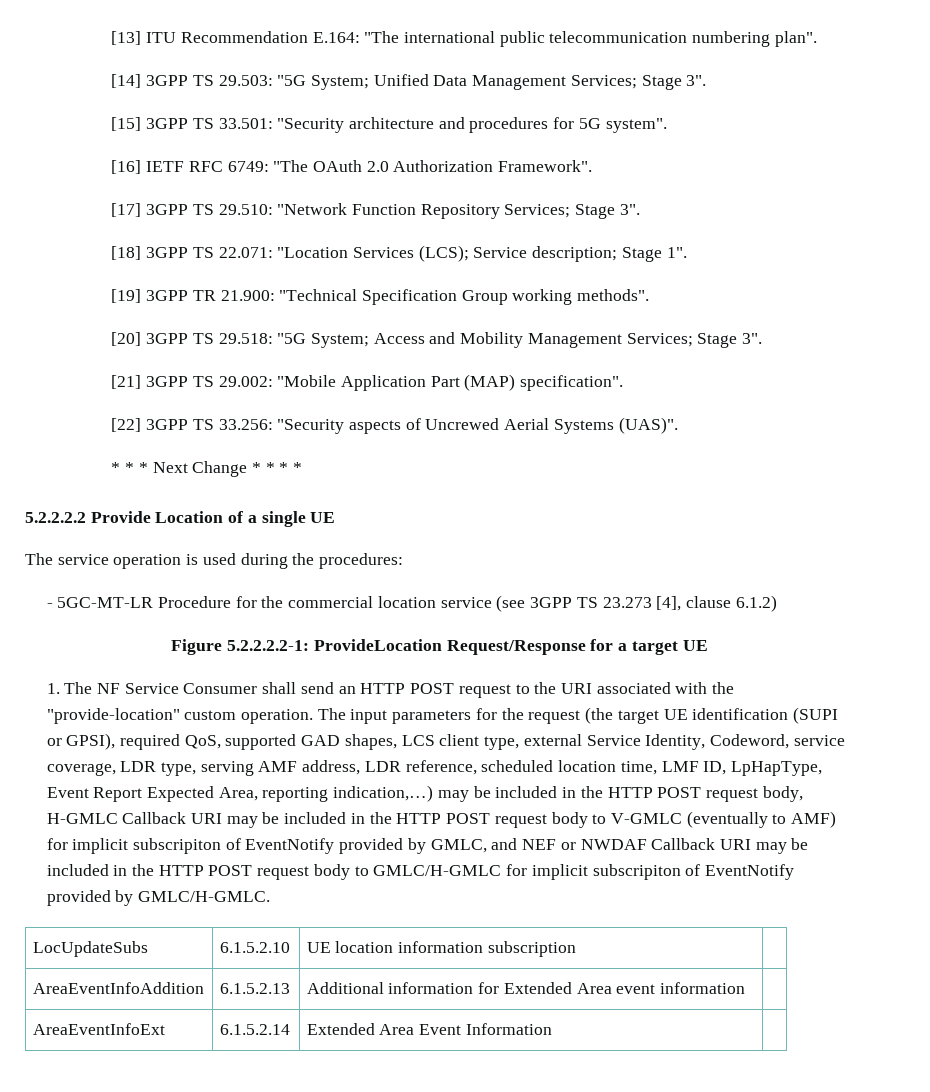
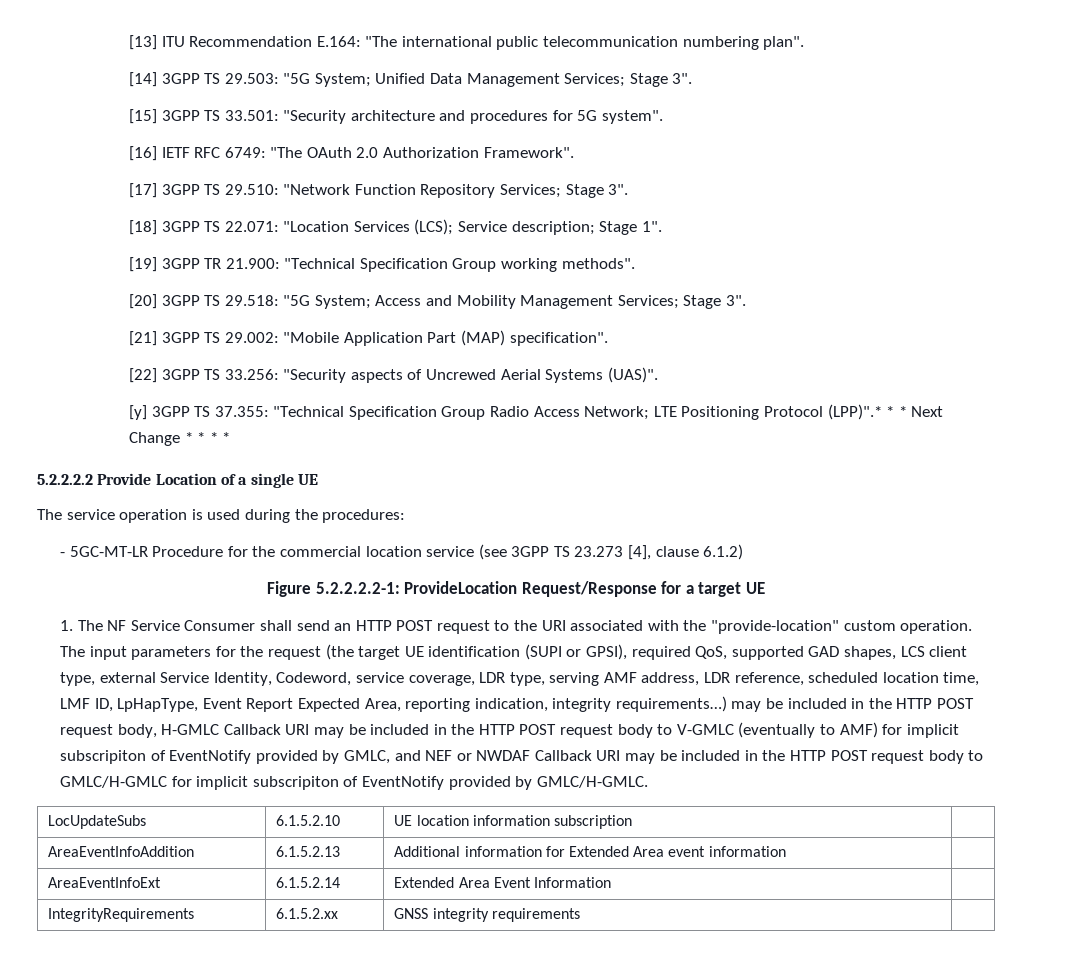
[111,462,121,473] * -> [128,404,882,420] [y] 3GPP TS 37.355: "Technical Specification Group Radio Access Network; LTE Positioning Protocol (LPP)".*
[333,785,434,802] indication,…) -> [474,696,727,712] indication, integrity requirements…)
(552, 1029) none -> [48,908,195,922] [276,908,339,919] [394,908,580,922] // IntegrityRequirements | 6.1.5.2.xx | GNSS integrity requirements |

